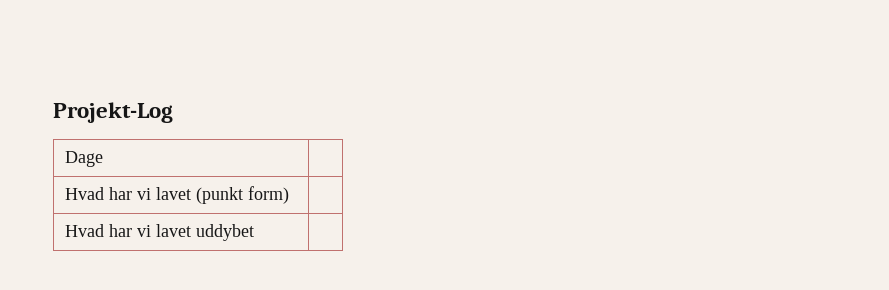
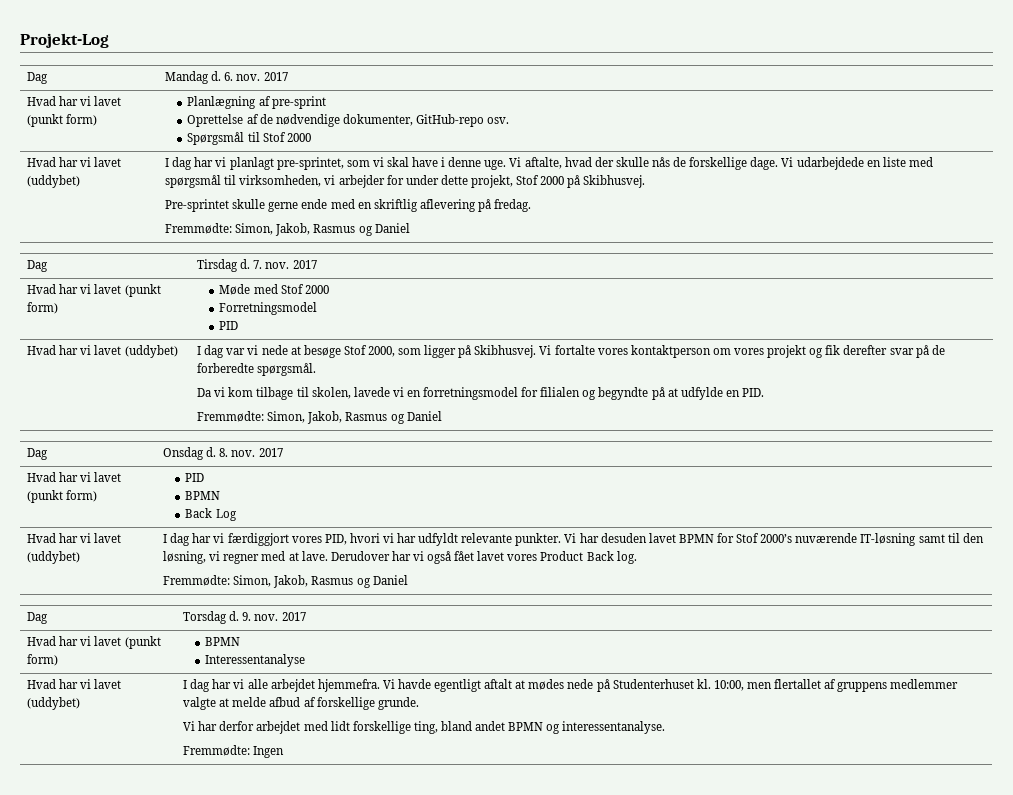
[65,151,104,167] [65,186,290,204] [65,224,255,241] Dage | // Hvad har vi lavet (punkt form) | // Hvad har vi lavet uddybet | -> [27,72,49,84] [165,71,288,84] [27,96,122,106] [27,114,98,127] [187,96,326,109] [187,114,510,127] [187,132,311,145] [27,157,122,167] [27,175,81,188] [165,157,933,170] [165,175,646,188] [165,199,532,212] [165,223,410,236] [27,260,49,272] [197,259,317,272] [27,284,161,297] [27,302,59,314] [219,284,329,295] [219,302,318,315] [219,321,239,330] [27,345,178,358] [197,345,945,358] [197,363,317,376] [197,387,765,400] [197,411,442,424] [27,448,49,460] [163,447,283,460] [27,472,122,482] [27,490,98,503] [185,473,205,482] [185,491,221,500] [185,508,237,521] [27,533,122,543] [27,551,81,564] [163,533,984,546] [163,551,637,564] [163,575,408,588] [27,612,49,624] [183,611,306,624] [27,636,161,649] [27,654,59,666] [205,637,241,646] [205,654,306,667] [27,679,122,689] [27,697,81,710] [183,679,959,692] [183,697,419,710] [183,721,666,734] [183,745,285,758] Dag | Mandag d. 6. nov. 2017 // Hvad har vi lavet (punkt form) | Planlægning af pre-sprint // Oprettelse af de nødvendige dokumenter, GitHub-repo osv. // Spørgsmål til Stof 2000 // Hvad har vi lavet (uddybet) | I dag har vi planlagt pre-sprintet, som vi skal have i denne uge. Vi aftalte, hvad der skulle nås de forskellige dage. Vi udarbejdede en liste med spørgsmål til virksomheden, vi arbejder for under dette projekt, Stof 2000 på Skibhusvej. // Pre-sprintet skulle gerne ende med en skriftlig aflevering på fredag. // Fremmødte: Simon, Jakob, Rasmus og Daniel // Dag | Tirsdag d. 7. nov. 2017 // Hvad har vi lavet (punkt form) | Møde med Stof 2000 // Forretningsmodel // PID // Hvad har vi lavet (uddybet) | I dag var vi nede at besøge Stof 2000, som ligger på Skibhusvej. Vi fortalte vores kontaktperson om vores projekt og fik derefter svar på de forberedte spørgsmål. // Da vi kom tilbage til skolen, lavede vi en forretningsmodel for filialen og begyndte på at udfylde en PID. // Fremmødte: Simon, Jakob, Rasmus og Daniel // Dag | Onsdag d. 8. nov. 2017 // Hvad har vi lavet (punkt form) | PID // BPMN // Back Log // Hvad har vi lavet (uddybet) | I dag har vi færdiggjort vores PID, hvori vi har udfyldt relevante punkter. Vi har desuden lavet BPMN for Stof 2000’s nuværende IT-løsning samt til den løsning, vi regner med at lave. Derudover har vi også fået lavet vores Product Back log. // Fremmødte: Simon, Jakob, Rasmus og Daniel // Dag | Torsdag d. 9. nov. 2017 // Hvad har vi lavet (punkt form) | BPMN // Interessentanalyse // Hvad har vi lavet (uddybet) | I dag har vi alle arbejdet hjemmefra. Vi havde egentligt aftalt at mødes nede på Studenterhuset kl. 10:00, men flertallet af gruppens medlemmer valgte at melde afbud af forskellige grunde. // Vi har derfor arbejdet med lidt forskellige ting, bland andet BPMN og interessentanalyse. // Fremmødte: Ingen

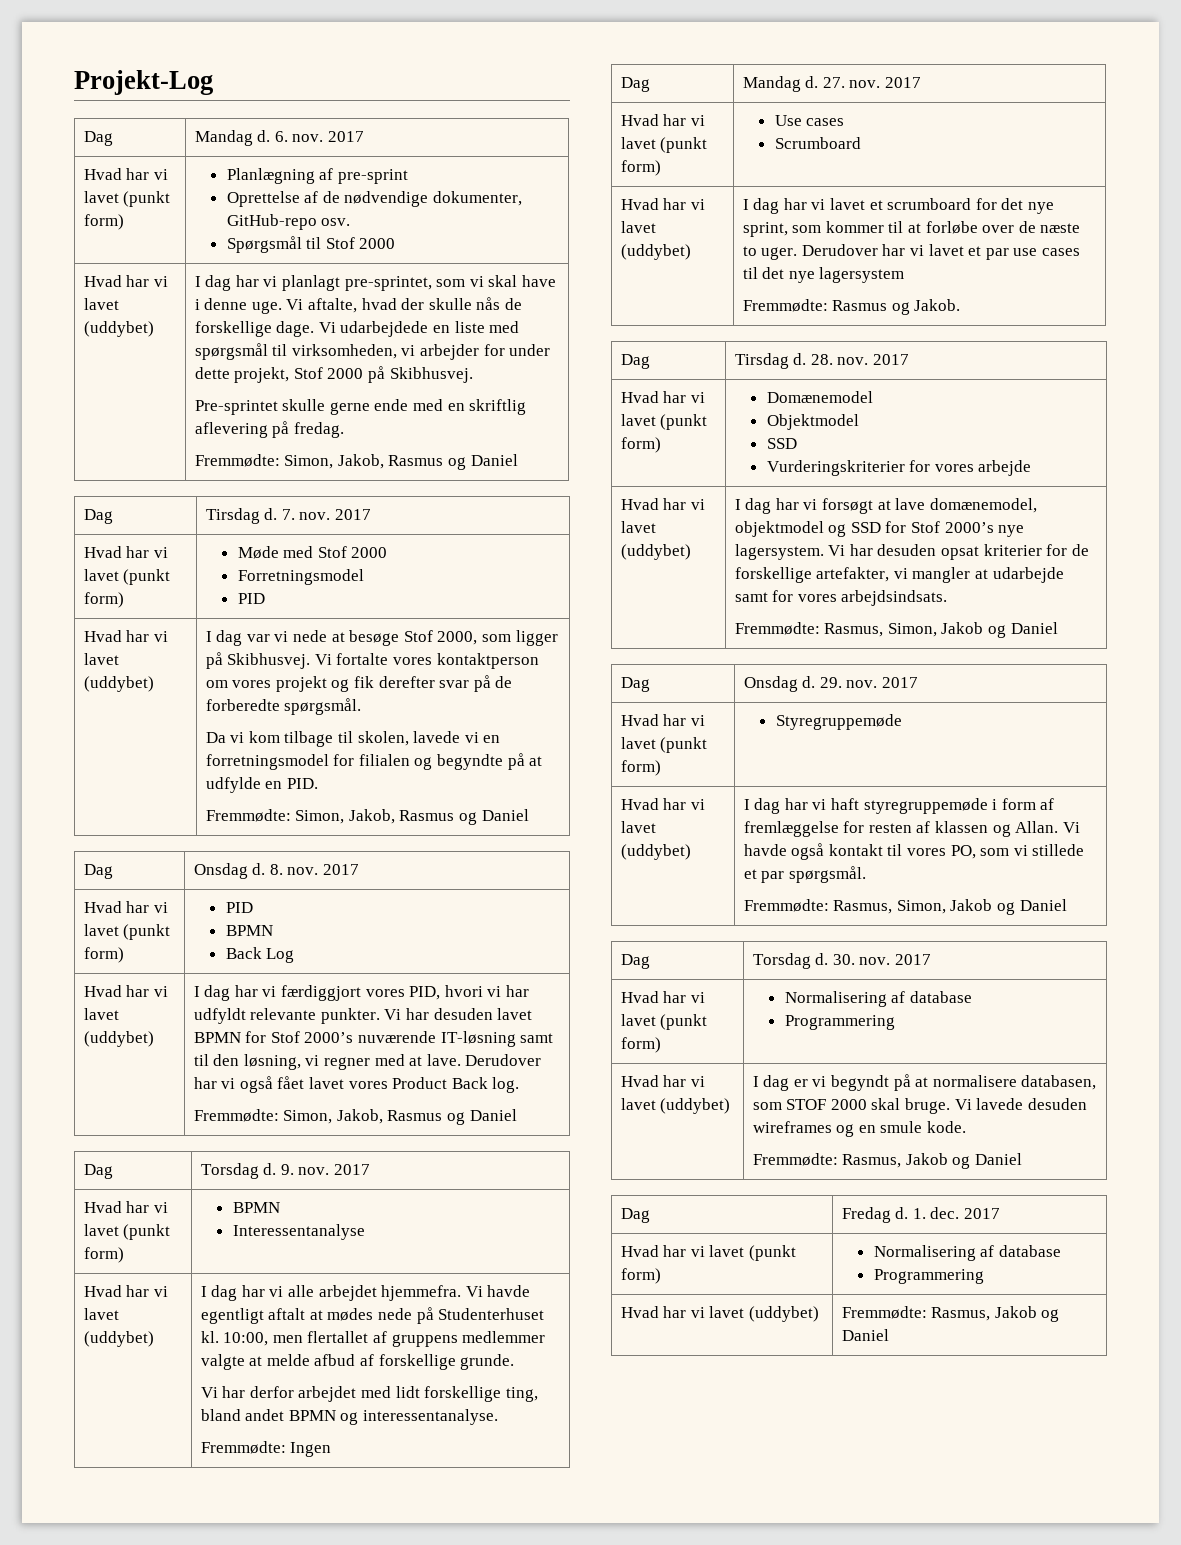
(285, 752) none -> [620,77,650,92] [742,76,921,92] [620,114,705,126] [620,137,708,153] [620,160,661,176] [774,115,845,126] [774,137,861,149] [620,198,705,210] [620,221,656,233] [620,244,691,260] [742,198,1054,214] [742,221,1081,237] [742,244,1080,260] [742,267,905,283] [742,299,961,315] [620,354,650,369] [734,353,909,369] [620,391,705,403] [620,414,708,430] [620,437,661,453] [766,391,873,403] [766,414,859,430] [766,438,797,449] [766,460,1032,476] [620,498,705,510] [620,521,656,533] [620,544,691,560] [734,498,1037,514] [734,521,1025,537] [734,544,1089,560] [734,567,1064,583] [734,590,948,606] [734,622,1058,638] [620,677,650,692] [743,676,918,692] [620,714,705,726] [620,737,708,753] [620,760,661,776] [775,714,902,730] [620,798,705,810] [620,821,656,833] [620,844,691,860] [743,798,1055,814] [743,821,1080,837] [743,843,1085,860] [743,866,866,883] [743,899,1067,915] [620,954,650,969] [752,953,931,969] [620,991,705,1003] [620,1014,708,1030] [620,1037,661,1053] [784,991,972,1007] [784,1015,895,1030] [620,1075,705,1087] [620,1098,731,1114] [752,1074,1097,1091] [752,1098,1087,1114] [752,1121,966,1137] [752,1153,1022,1169] [620,1208,650,1223] [841,1207,1000,1223] [620,1245,796,1261] [620,1268,661,1284] [873,1245,1061,1261] [873,1269,984,1284] [620,1306,819,1322] [841,1306,1060,1322] [841,1329,889,1341] // Dag | Mandag d. 27. nov. 2017 // Hvad har vi lavet (punkt form) | Use cases // Scrumboard // Hvad har vi lavet (uddybet) | I dag har vi lavet et scrumboard for det nye sprint, som kommer til at forløbe over de næste to uger. Derudover har vi lavet et par use cases til det nye lagersystem // Fremmødte: Rasmus og Jakob. // Dag | Tirsdag d. 28. nov. 2017 // Hvad har vi lavet (punkt form) | Domænemodel // Objektmodel // SSD // Vurderingskriterier for vores arbejde // Hvad har vi lavet (uddybet) | I dag har vi forsøgt at lave domænemodel, objektmodel og SSD for Stof 2000’s nye lagersystem. Vi har desuden opsat kriterier for de forskellige artefakter, vi mangler at udarbejde samt for vores arbejdsindsats. // Fremmødte: Rasmus, Simon, Jakob og Daniel // Dag | Onsdag d. 29. nov. 2017 // Hvad har vi lavet (punkt form) | Styregruppemøde // Hvad har vi lavet (uddybet) | I dag har vi haft styregruppemøde i form af fremlæggelse for resten af klassen og Allan. Vi havde også kontakt til vores PO, som vi stillede et par spørgsmål. // Fremmødte: Rasmus, Simon, Jakob og Daniel // Dag | Torsdag d. 30. nov. 2017 // Hvad har vi lavet (punkt form) | Normalisering af database // Programmering // Hvad har vi lavet (uddybet) | I dag er vi begyndt på at normalisere databasen, som STOF 2000 skal bruge. Vi lavede desuden wireframes og en smule kode. // Fremmødte: Rasmus, Jakob og Daniel // Dag | Fredag d. 1. dec. 2017 // Hvad har vi lavet (punkt form) | Normalisering af database // Programmering // Hvad har vi lavet (uddybet) | Fremmødte: Rasmus, Jakob og Daniel

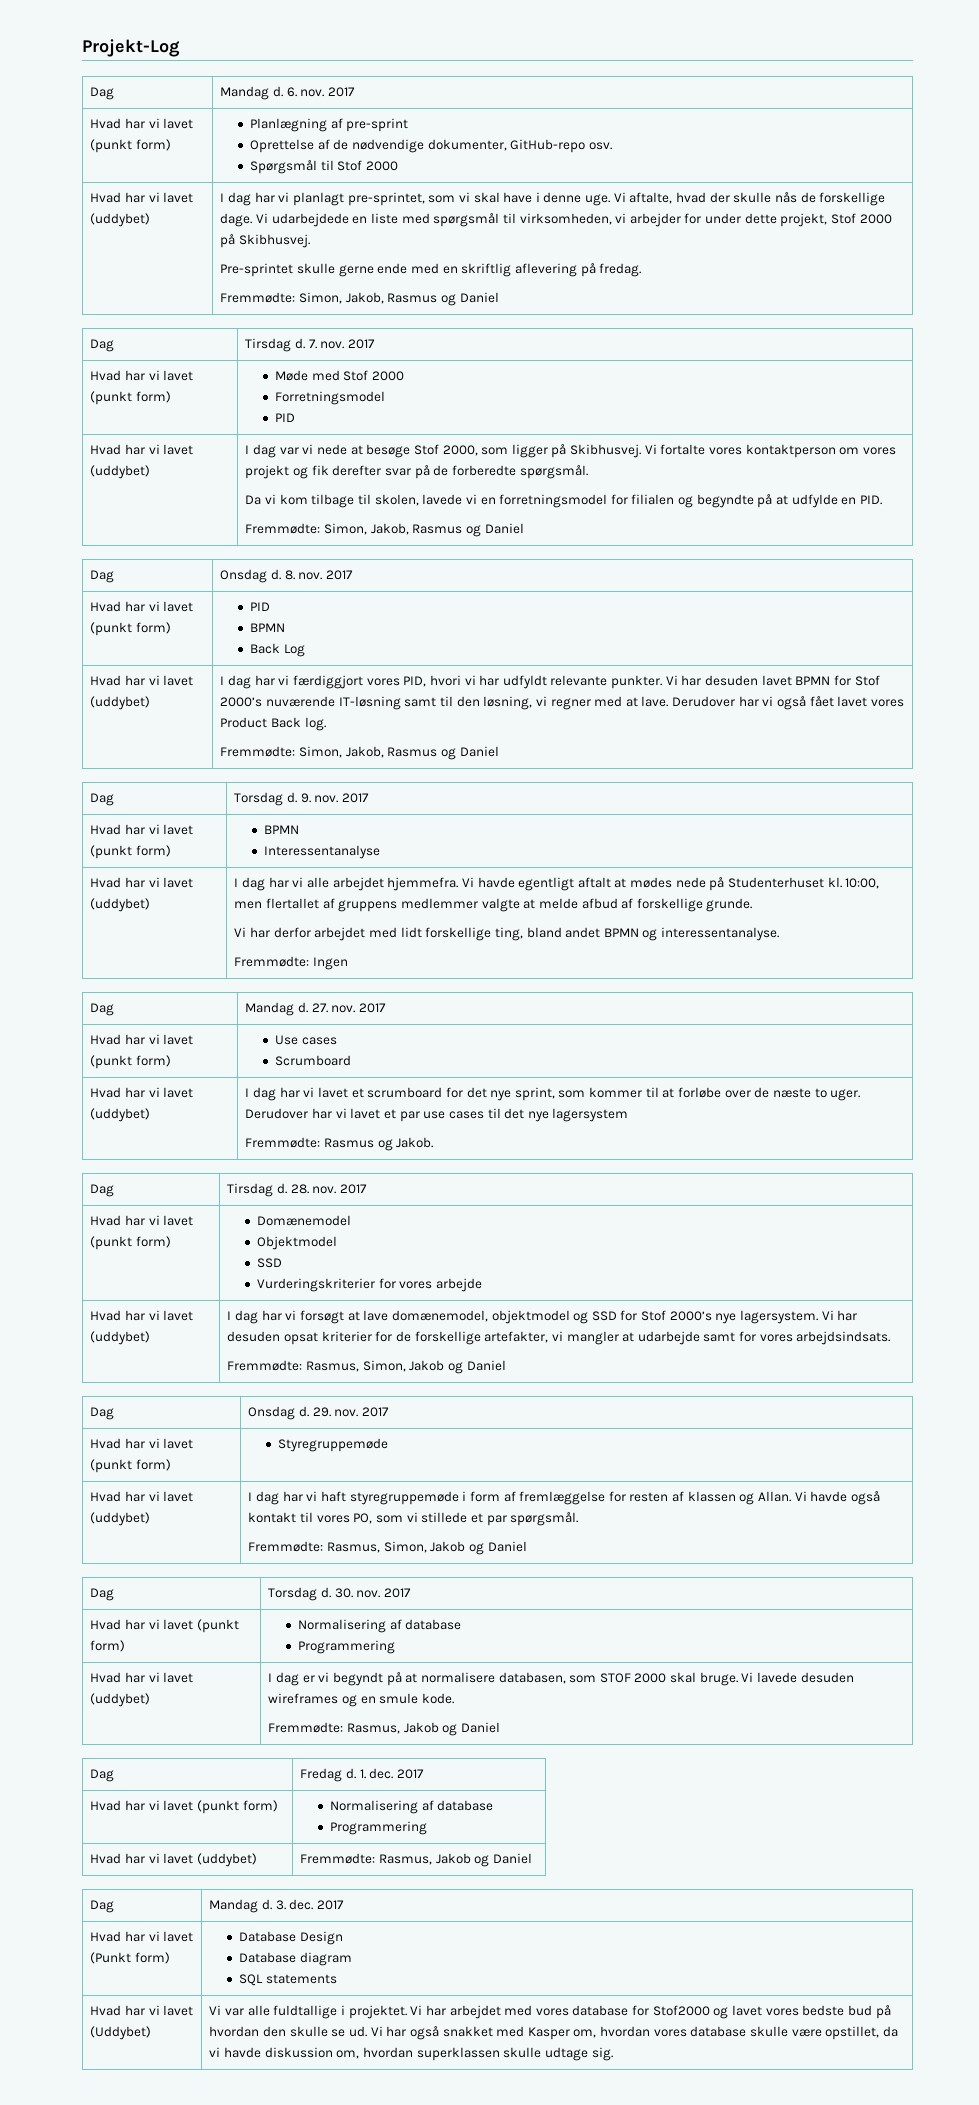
(889, 1335) none -> [90,1900,115,1913] [209,1899,344,1913] [90,1931,194,1942] [90,1952,171,1964] [239,1931,343,1945] [239,1952,352,1966] [239,1974,337,1986] [90,2005,194,2016] [90,2026,152,2040] [209,2005,891,2019] [209,2026,898,2040] [209,2047,613,2061] // Dag | Mandag d. 3. dec. 2017 // Hvad har vi lavet (Punkt form) | Database Design // Database diagram // SQL statements // Hvad har vi lavet (Uddybet) | Vi var alle fuldtallige i projektet. Vi har arbejdet med vores database for Stof2000 og lavet vores bedste bud på hvordan den skulle se ud. Vi har også snakket med Kasper om, hvordan vores database skulle være opstillet, da vi havde diskussion om, hvordan superklassen skulle udtage sig.

